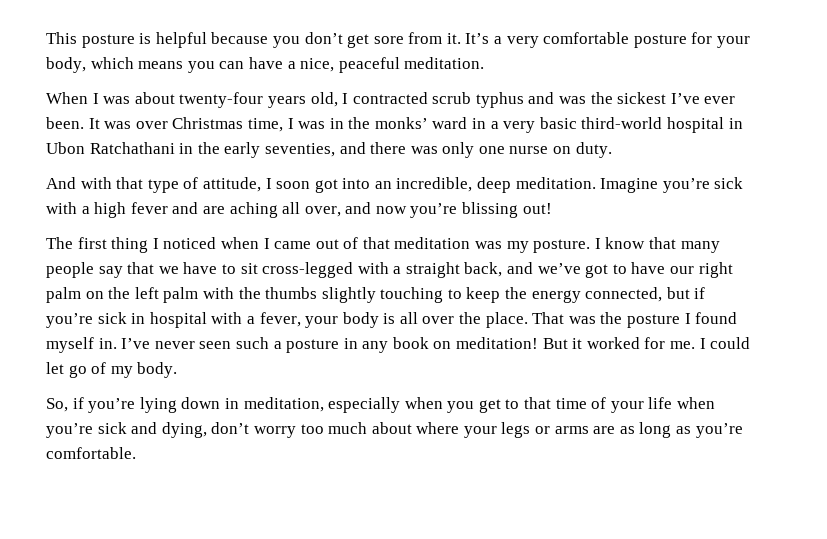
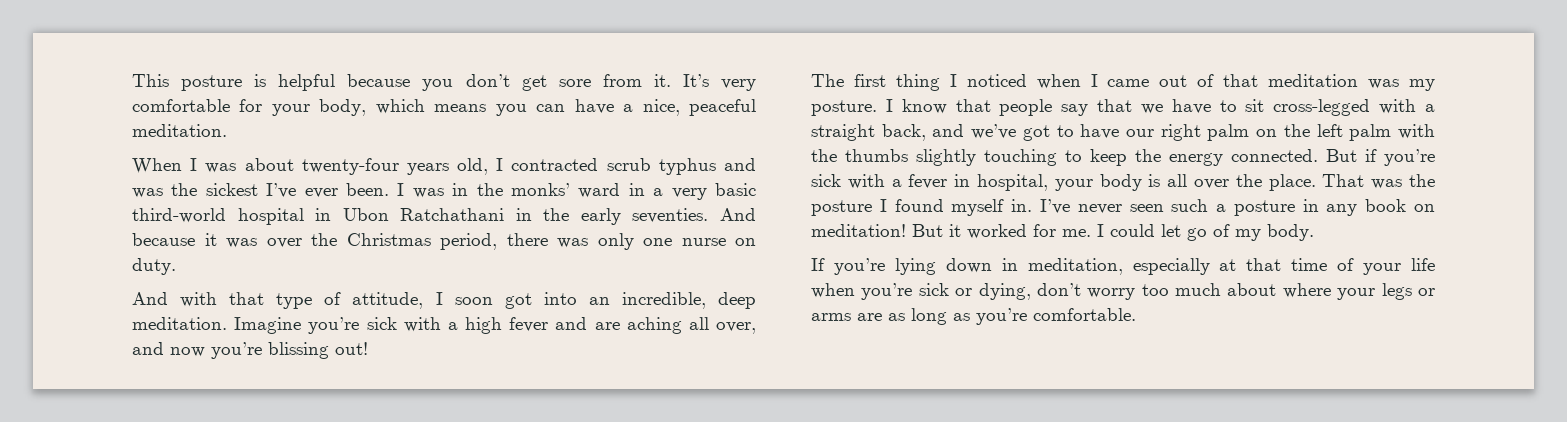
[494,36,503,44] a -> (709, 80) none
[633,34,687,48] posture -> (230, 105) none
[88,117,283,132] It was over Christmas time, -> (389, 189) none
[264,142,366,157] seventies, and -> [632,208,756,223] [132,233,497,250] seventies. And because it was over the Christmas period,
[680,241,720,253] many -> (991, 105) none
[585,287,690,302] connected, but -> [1231,149,1357,162] connected. But
[131,312,301,328] in hospital with a fever, -> [847,174,1048,191] with a fever in hospital,
[46,397,84,412] So, if -> [811,258,825,271] If
[404,397,520,413] when you get to -> [1219,259,1237,271] at
[131,422,158,434] and -> [955,288,973,296] or

